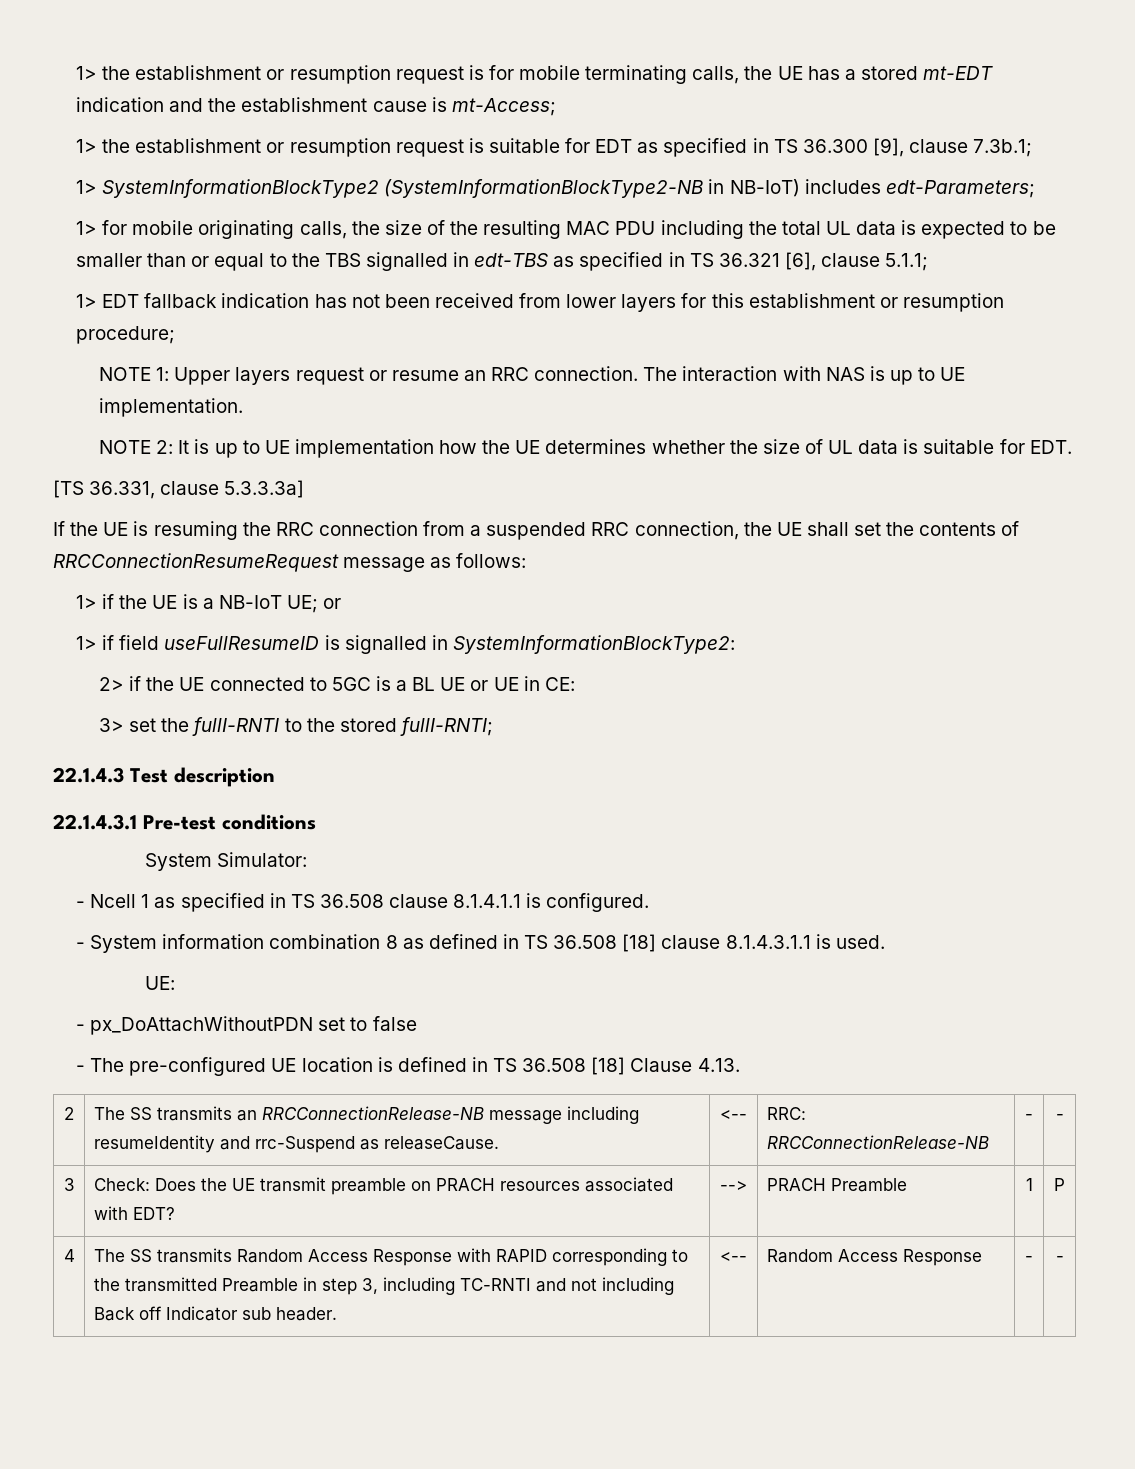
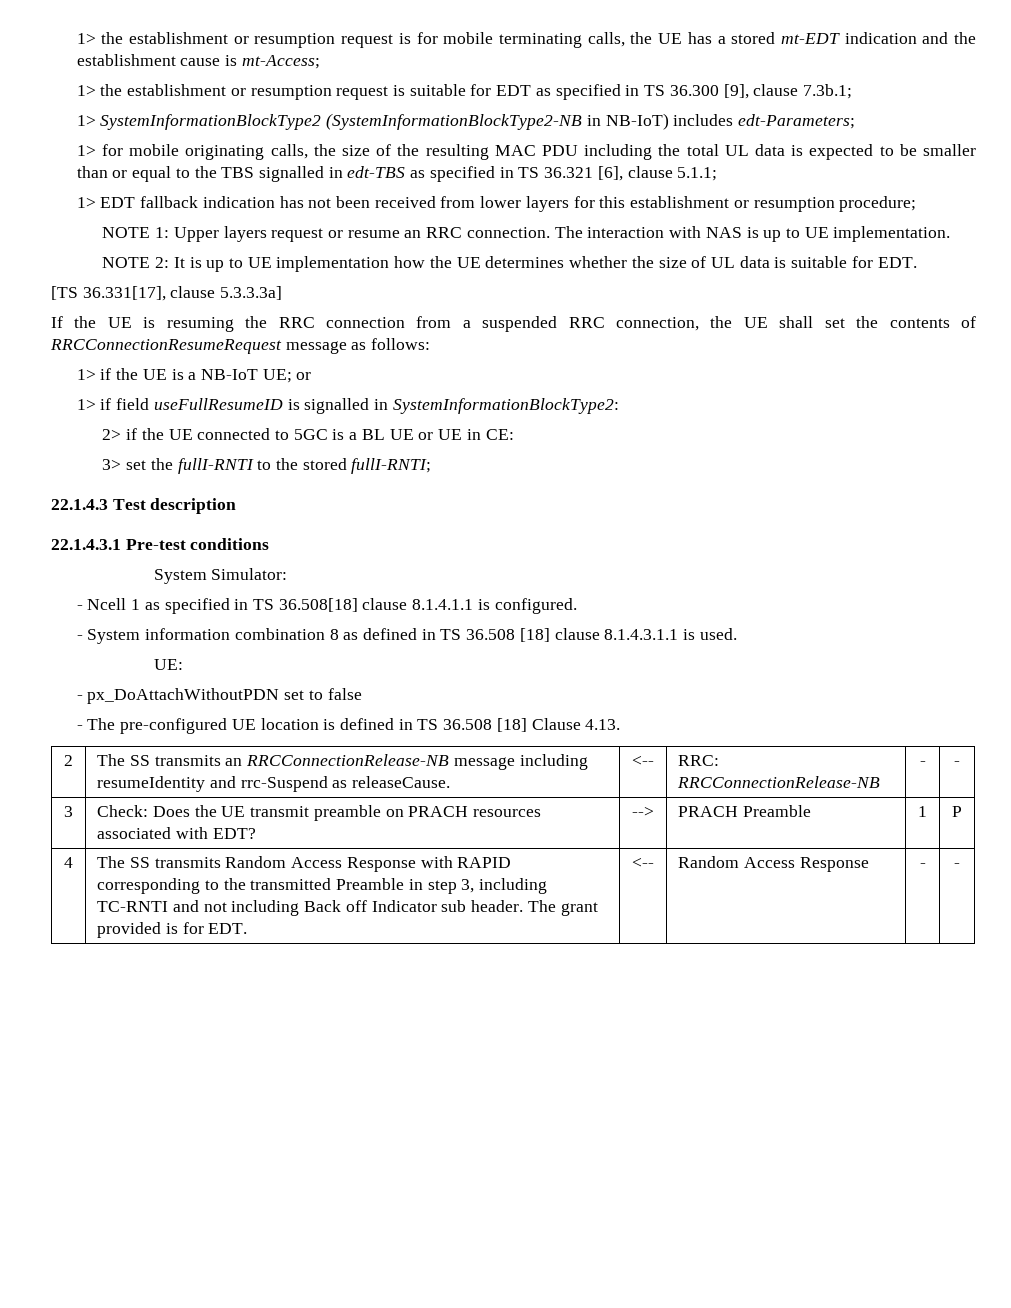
[89,481,156,499] 36.331, -> [82,286,166,301] 36.331[17],
[319,894,384,908] 36.508 -> [278,598,358,612] 36.508[18]
(337, 1314) none -> [527,900,598,916] [97,922,248,938] The grant provided is for EDT.

